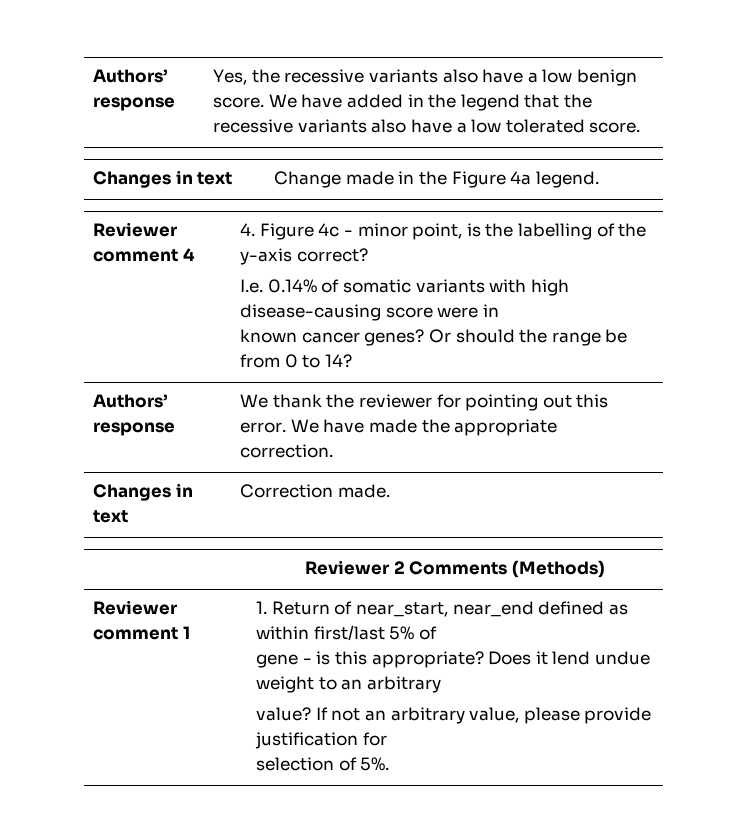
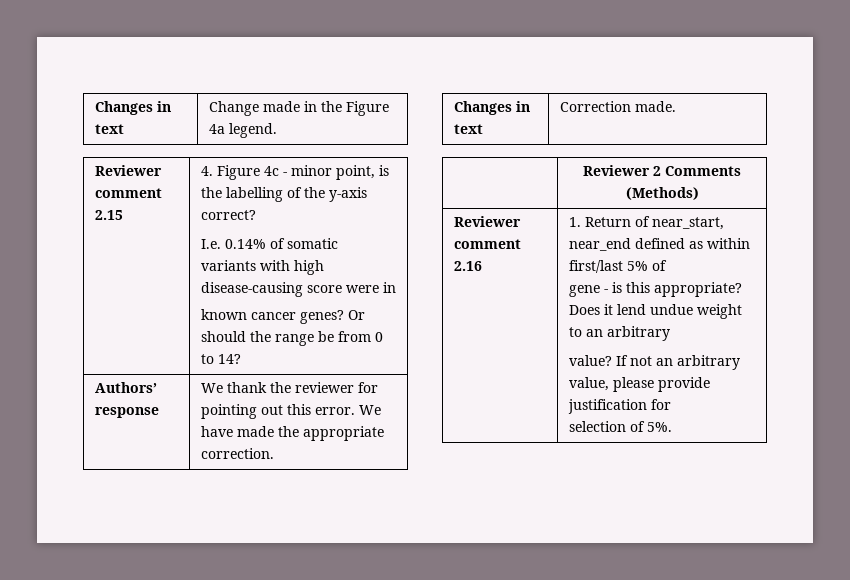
[93,69,169,83] [93,97,176,111] [213,69,637,86] [213,94,592,111] [213,119,641,133] Authors’ response | Yes, the recessive variants also have a low benign score. We have added in the legend that the recessive variants also have a low tolerated score. // -> (94, 108) none
[182,248,195,261] 4 -> [94,210,123,220] 2.15
[182,626,190,639] 1 -> [453,261,482,271] 2.16

